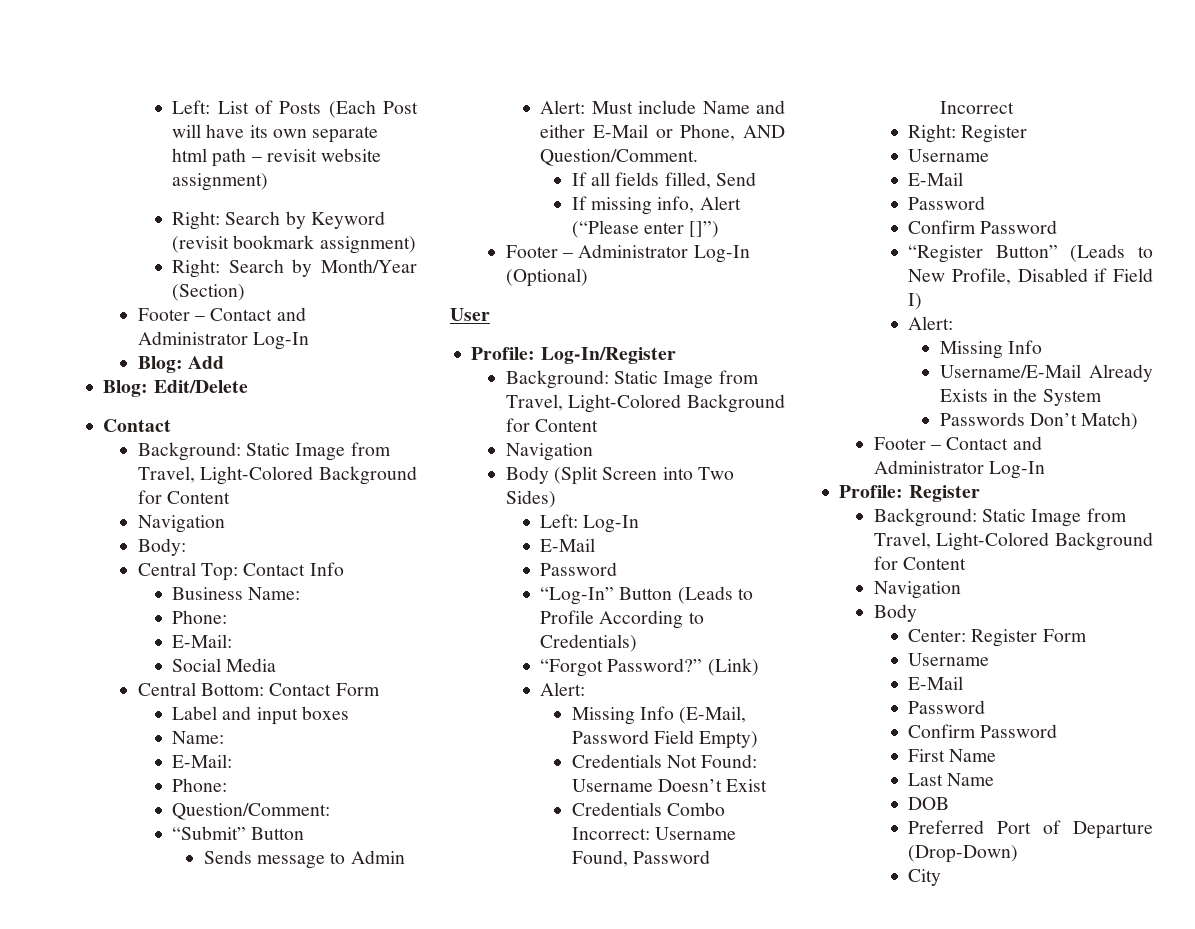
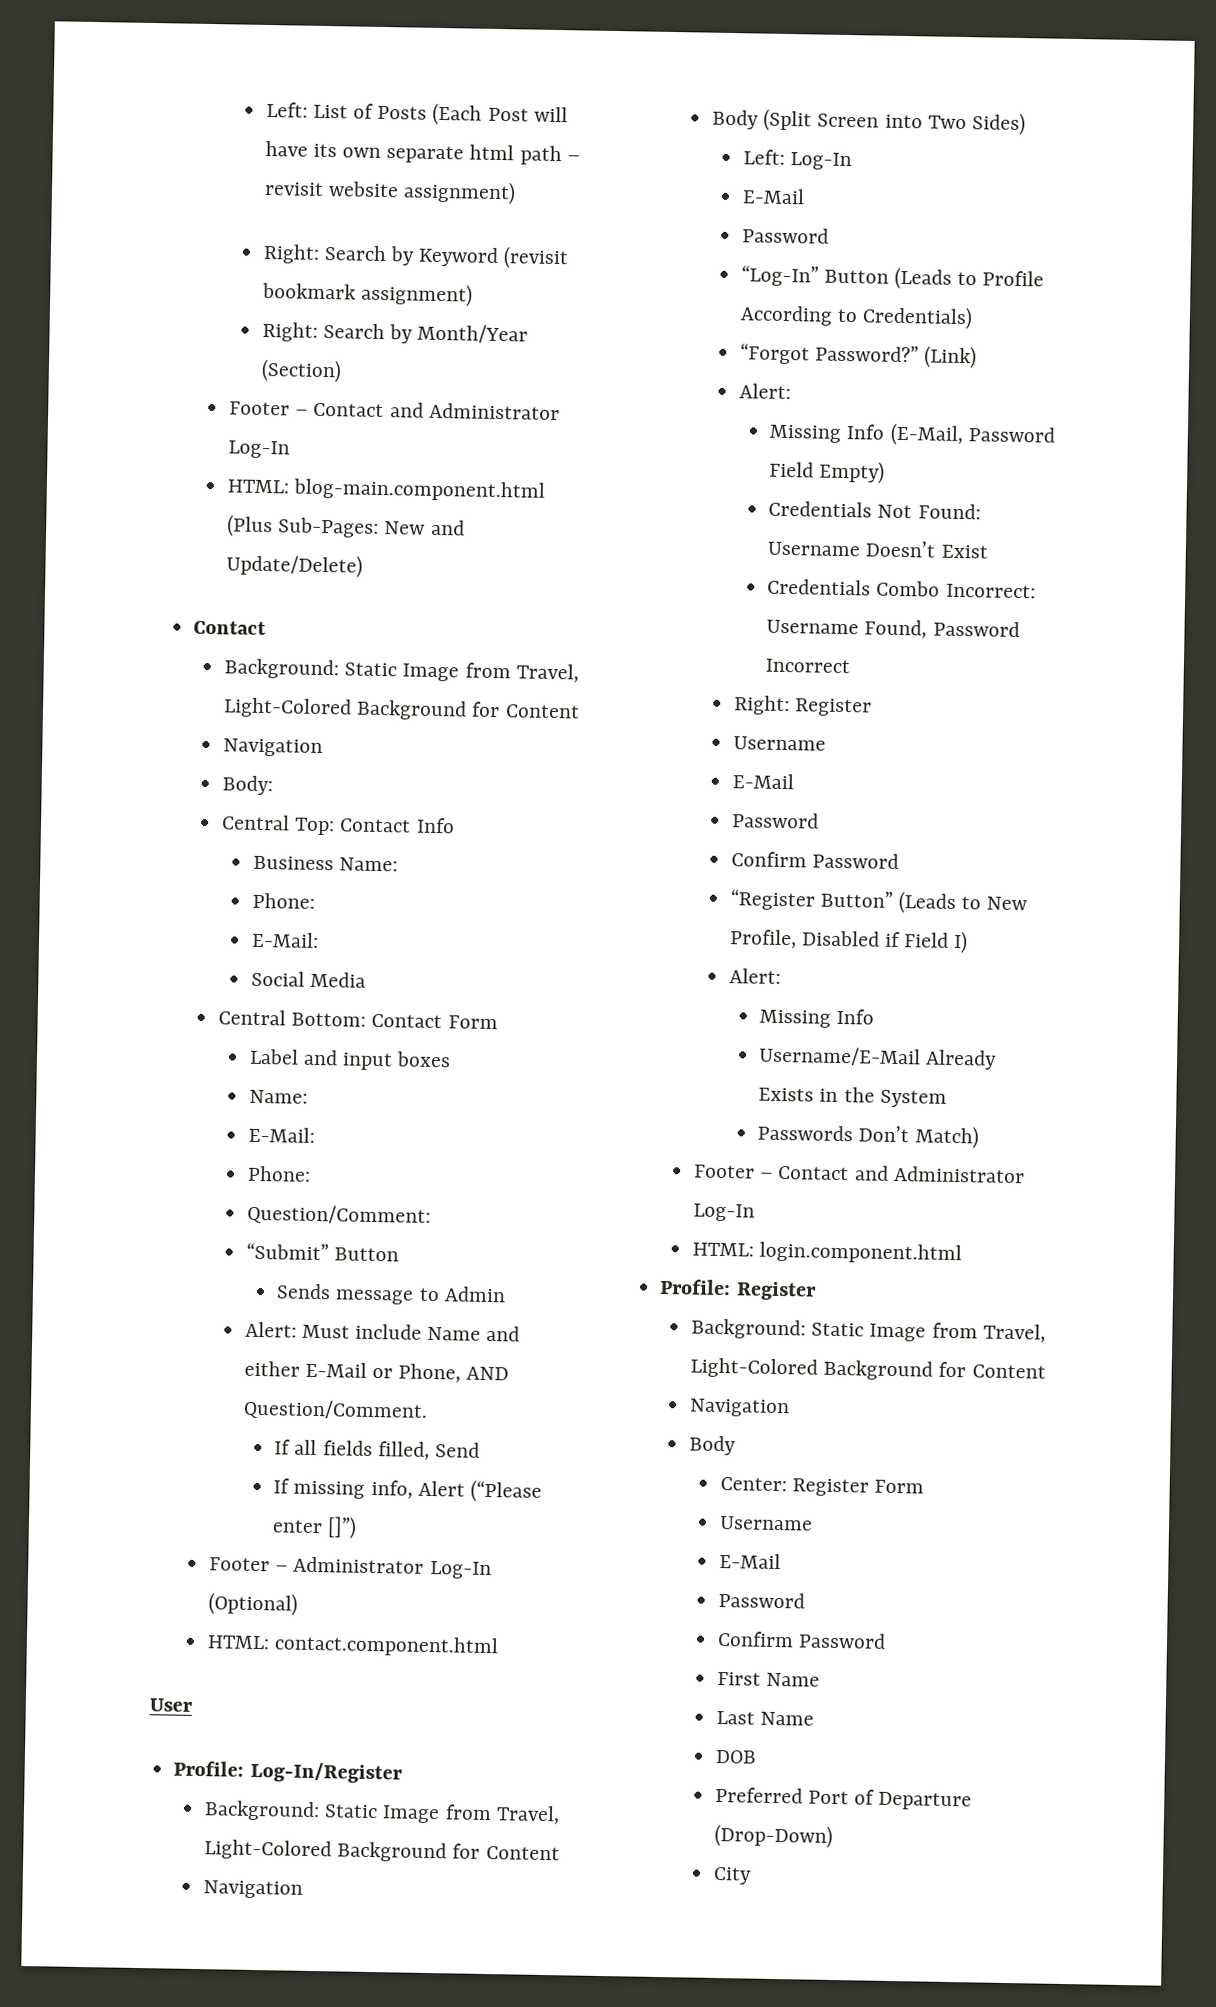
[137,356,225,373] [103,380,248,397] Blog: Add // Blog: Edit/Delete -> [226,478,546,502] [226,514,465,538] [225,553,363,578] HTML: blog-main.component.html (Plus Sub-Pages: New and Update/Delete)
(588, 277) none -> [206,1634,500,1658] // HTML: contact.component.html
(1046, 470) none -> [691,1241,963,1265] // HTML: login.component.html

